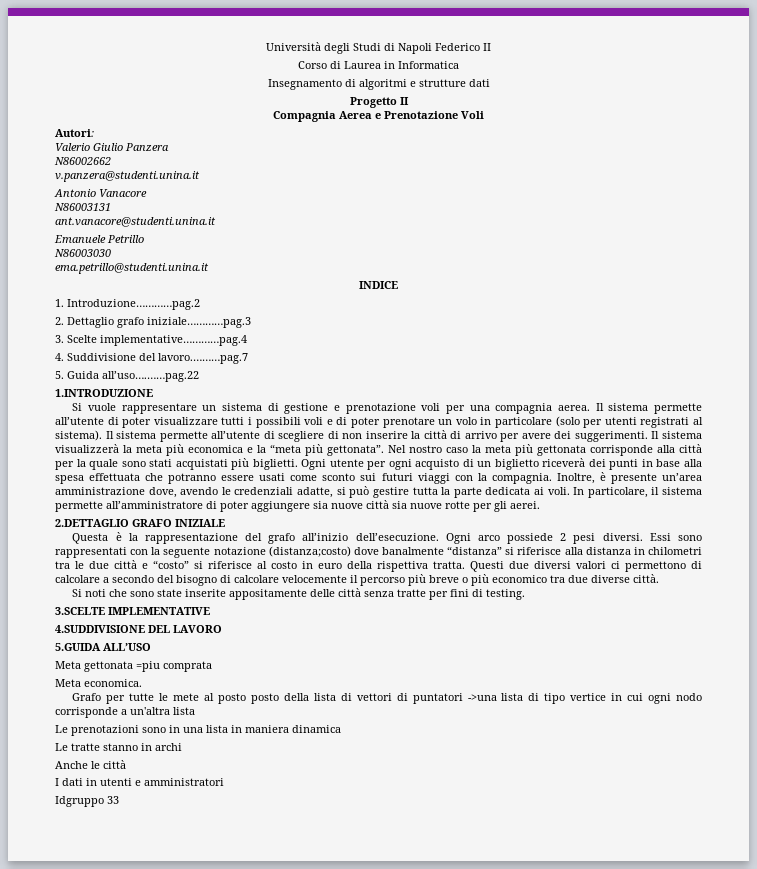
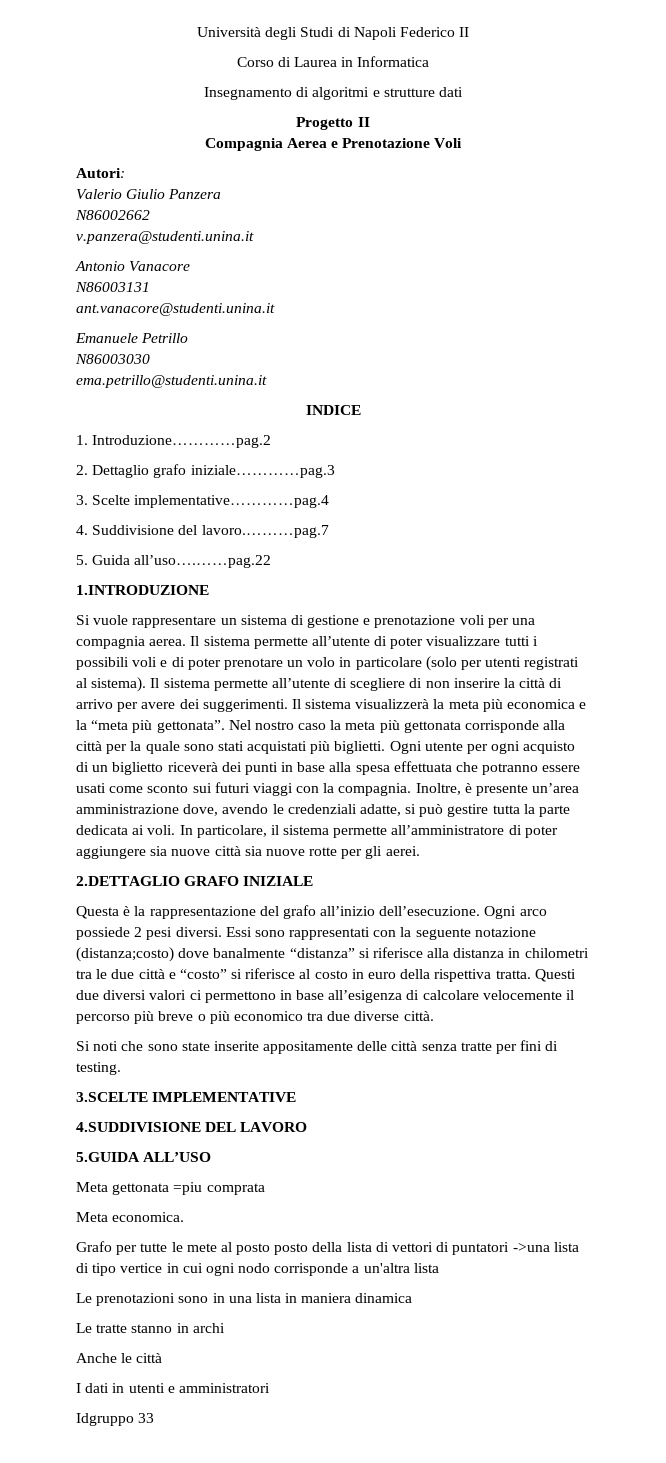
[691,561,702,569] [55,575,217,586] di calcolare a secondo del bisogno -> [279,990,403,1003] in base all’esigenza

